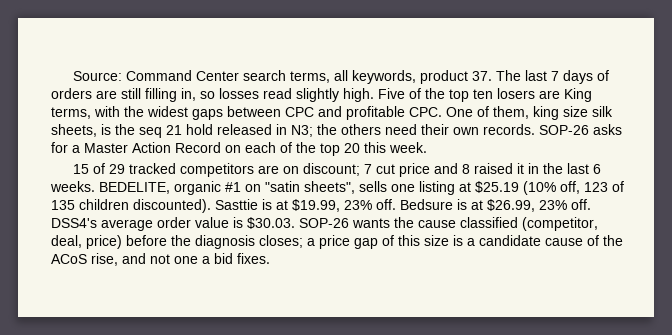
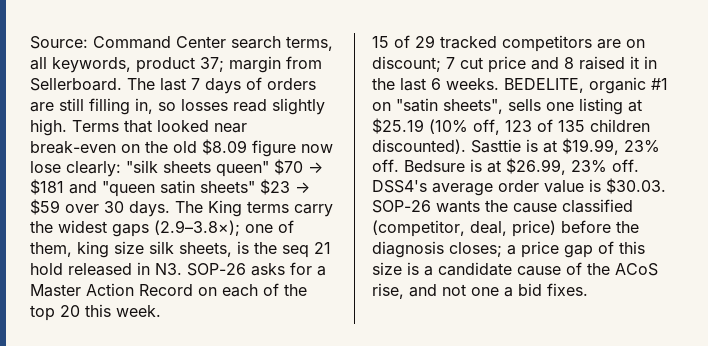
[472,71,493,81] 37. -> [200,56,322,73] [30,78,122,91] 37; margin from Sellerboard.
[378,88,592,102] [51,106,473,120] Five of the top ten losers are King terms, with the widest gaps between CPC and profitable CPC. One -> [72,120,247,133] [30,139,333,157] [30,159,323,177] [30,179,310,197] [30,199,333,217] [30,220,273,237] Terms that looked near break-even on the old $8.09 figure now lose clearly: "silk sheets queen" $70 → $181 and "queen satin sheets" $23 → $59 over 30 days. The King terms carry the widest gaps (2.9–3.8×); one
[291,124,535,137] N3; the others need their own records. -> [155,263,182,275] N3.

